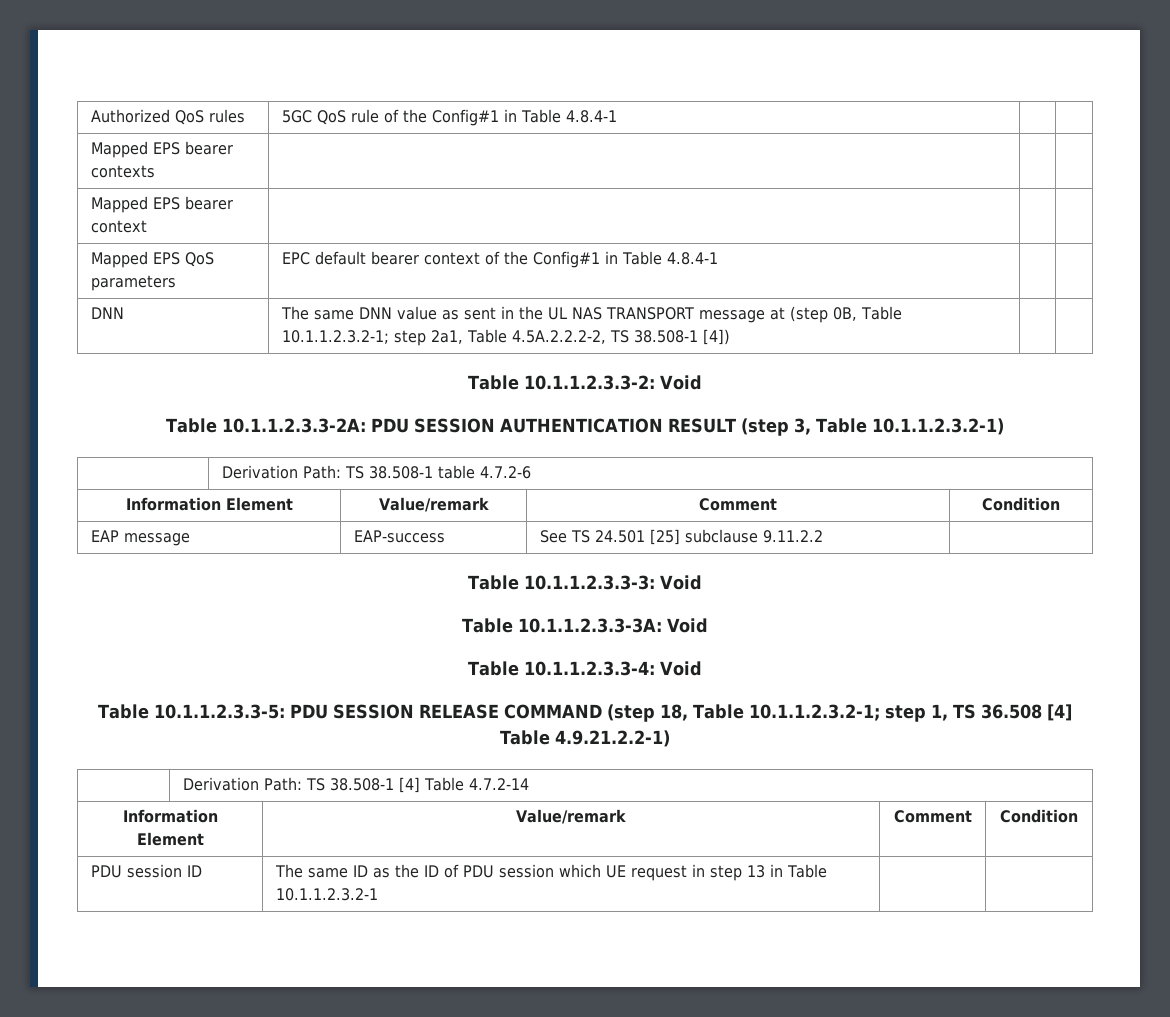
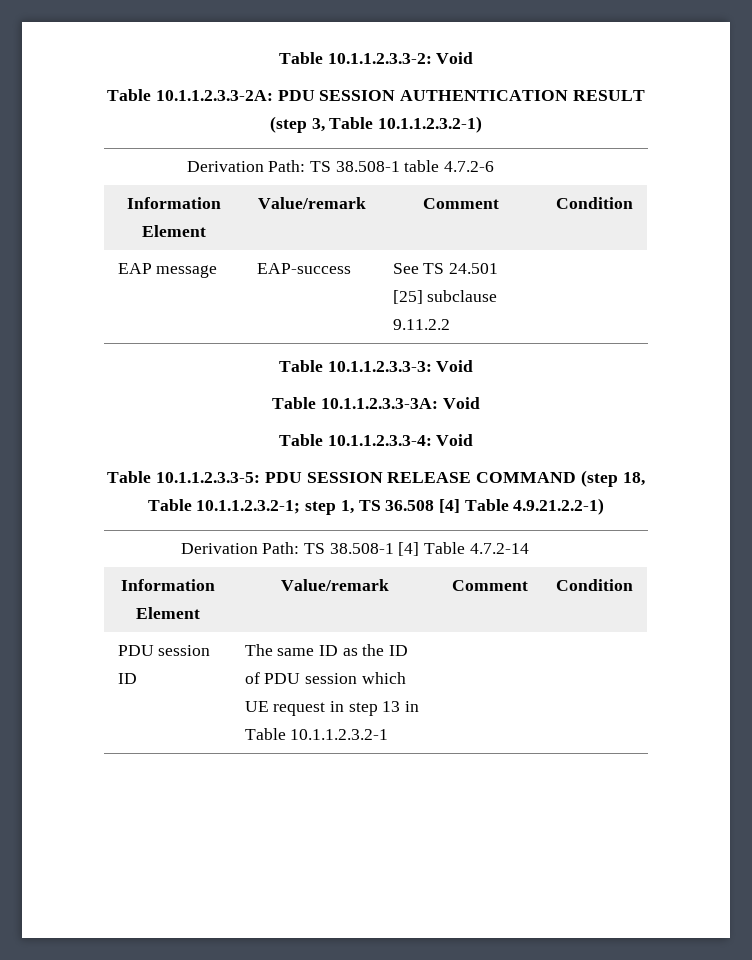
[90,109,245,125] [281,109,618,126] [90,141,233,158] [90,165,155,178] [90,196,233,213] [90,220,147,233] [90,251,214,268] [90,275,176,291] [281,251,719,268] [90,307,124,319] [280,306,903,323] [281,329,731,346] Authorized QoS rules | 5GC QoS rule of the Config#1 in Table 4.8.4-1 | | // Mapped EPS bearer contexts | | | // Mapped EPS bearer context | | | // Mapped EPS QoS parameters | EPC default bearer context of the Config#1 in Table 4.8.4-1 | | // DNN | The same DNN value as sent in the UL NAS TRANSPORT message at (step 0B, Table 10.1.1.2.3.2-1; step 2a1, Table 4.5A.2.2.2-2, TS 38.508-1 [4]) | | // -> (278, 58) none

